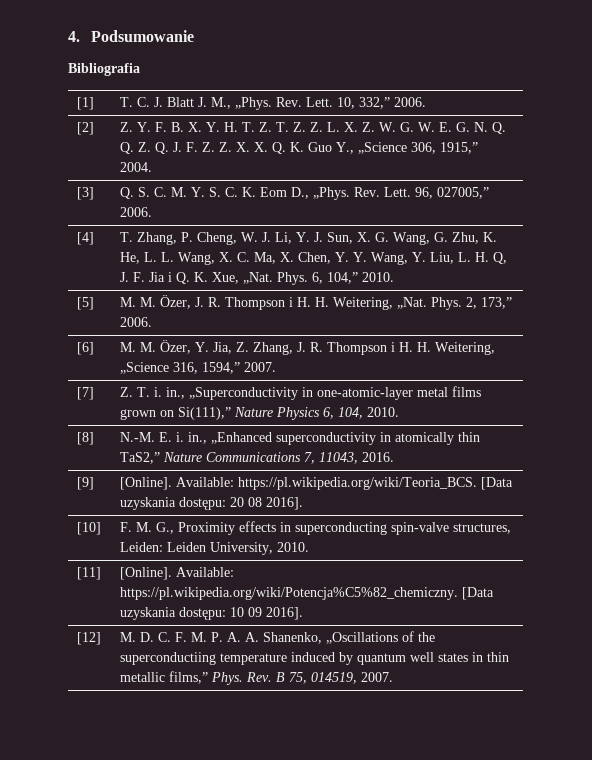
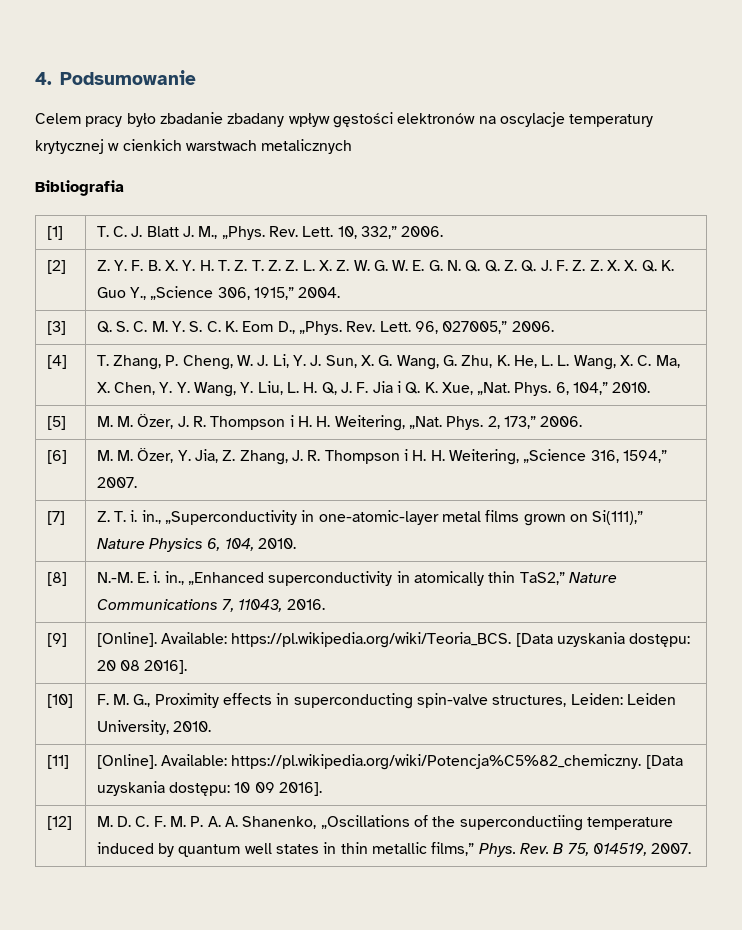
(194, 36) none -> [35,112,654,128] [35,139,353,154] // Celem pracy było zbadanie zbadany wpływ gęstości elektronów na oscylacje temperatury krytycznej w cienkich warstwach metalicznych

